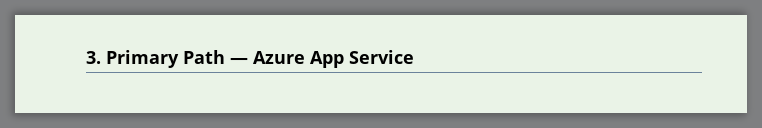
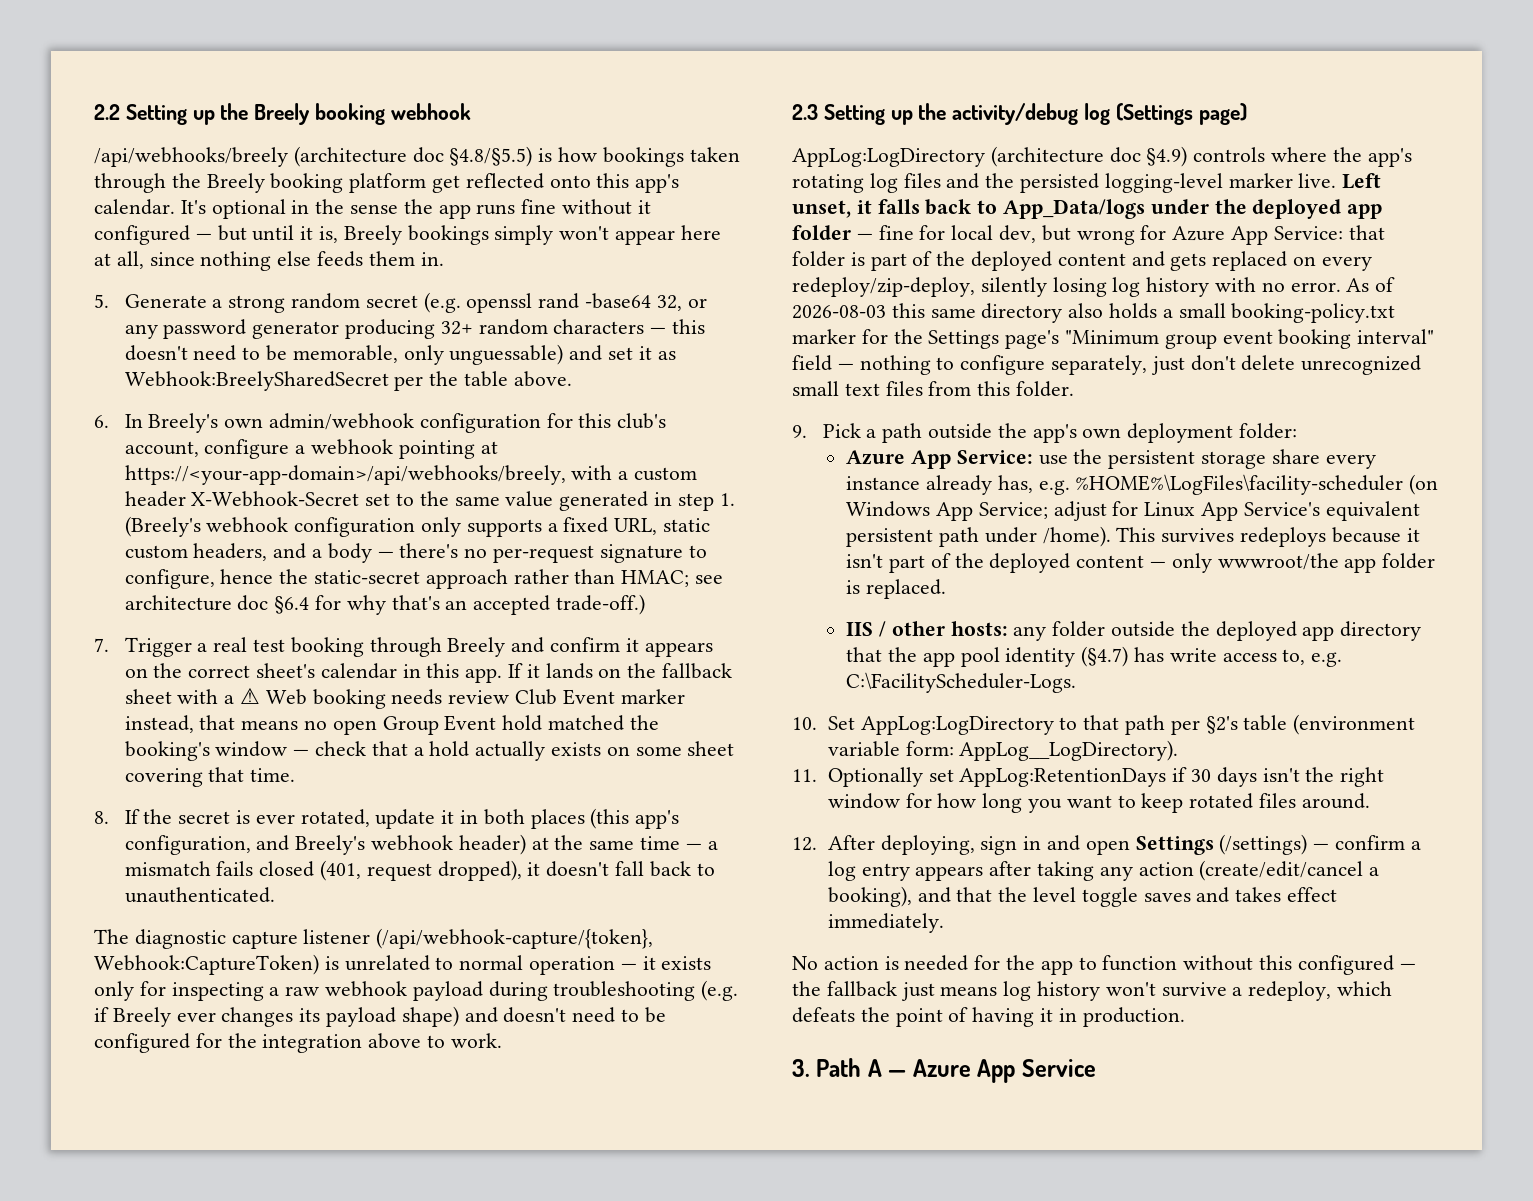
[86,50,225,68] 3. Primary Path -> [94,103,471,125] [94,146,740,167] [94,173,680,193] [94,199,651,219] [94,225,721,245] [94,251,444,271] [94,292,707,313] [124,319,705,339] [124,344,676,365] [124,371,572,391] [94,413,667,433] [124,439,498,459] [124,465,697,485] [124,491,735,511] [124,516,710,537] [124,543,707,563] [124,569,723,589] [124,594,645,615] [94,637,713,657] [124,663,732,683] [124,687,685,709] [124,715,659,735] [124,741,735,761] [124,767,296,787] [94,808,680,829] [124,834,718,855] [124,860,715,881] [124,887,275,903] [94,928,654,949] [94,954,712,975] [94,980,739,1001] [94,1006,666,1027] [94,1033,502,1053] [792,103,1247,125] [792,146,1412,167] [792,173,1382,193] [792,199,1383,219] [792,225,1385,245] [792,251,1372,271] [792,277,1396,297] [792,303,1396,323] [792,329,1435,349] [792,355,1422,375] [792,381,1075,397] [792,423,1297,443] [846,449,1376,469] [846,474,1439,495] [846,501,1420,521] [846,526,1420,547] [846,553,1436,573] [846,579,946,599] [846,621,1422,641] [846,646,1343,667] [846,672,1077,693] [792,714,1416,735] [827,740,1179,761] [792,767,1385,787] [827,793,1370,813] [792,834,1421,855] [827,860,1380,881] [827,886,1337,907] [827,913,944,933] [792,955,1416,975] [792,981,1393,1001] [792,1007,1185,1027] [792,1058,882,1077] 2.2 Setting up the Breely booking webhook // /api/webhooks/breely (architecture doc §4.8/§5.5) is how bookings taken through the Breely booking platform get reflected onto this app's calendar. It's optional in the sense the app runs fine without it configured — but until it is, Breely bookings simply won't appear here at all, since nothing else feeds them in. // 5. Generate a strong random secret (e.g. openssl rand -base64 32, or any password generator producing 32+ random characters — this doesn't need to be memorable, only unguessable) and set it as Webhook:BreelySharedSecret per the table above. // 6. In Breely's own admin/webhook configuration for this club's account, configure a webhook pointing at https://<your-app-domain>/api/webhooks/breely, with a custom header X-Webhook-Secret set to the same value generated in step 1. (Breely's webhook configuration only supports a fixed URL, static custom headers, and a body — there's no per-request signature to configure, hence the static-secret approach rather than HMAC; see architecture doc §6.4 for why that's an accepted trade-off.) // 7. Trigger a real test booking through Breely and confirm it appears on the correct sheet's calendar in this app. If it lands on the fallback sheet with a ⚠ Web booking needs review Club Event marker instead, that means no open Group Event hold matched the booking's window — check that a hold actually exists on some sheet covering that time. // 8. If the secret is ever rotated, update it in both places (this app's configuration, and Breely's webhook header) at the same time — a mismatch fails closed (401, request dropped), it doesn't fall back to unauthenticated. // The diagnostic capture listener (/api/webhook-capture/{token}, Webhook:CaptureToken) is unrelated to normal operation — it exists only for inspecting a raw webhook payload during troubleshooting (e.g. if Breely ever changes its payload shape) and doesn't need to be configured for the integration above to work. // 2.3 Setting up the activity/debug log (Settings page) // AppLog:LogDirectory (architecture doc §4.9) controls where the app's rotating log files and the persisted logging-level marker live. Left unset, it falls back to App_Data/logs under the deployed app folder — fine for local dev, but wrong for Azure App Service: that folder is part of the deployed content and gets replaced on every redeploy/zip-deploy, silently losing log history with no error. As of 2026-08-03 this same directory also holds a small booking-policy.txt marker for the Settings page's "Minimum group event booking interval" field — nothing to configure separately, just don't delete unrecognized small text files from this folder. // 9. Pick a path outside the app's own deployment folder: // Azure App Service: use the persistent storage share every instance already has, e.g. %HOME%\LogFiles\facility-scheduler (on Windows App Service; adjust for Linux App Service's equivalent persistent path under /home). This survives redeploys because it isn't part of the deployed content — only wwwroot/the app folder is replaced. // IIS / other hosts: any folder outside the deployed app directory that the app pool identity (§4.7) has write access to, e.g. C:\FacilityScheduler-Logs. // 10. Set AppLog:LogDirectory to that path per §2's table (environment variable form: AppLog__LogDirectory). // 11. Optionally set AppLog:RetentionDays if 30 days isn't the right window for how long you want to keep rotated files around. // 12. After deploying, sign in and open Settings (/settings) — confirm a log entry appears after taking any action (create/edit/cancel a booking), and that the level toggle saves and takes effect immediately. // No action is needed for the app to function without this configured — the fallback just means log history won't survive a redeploy, which defeats the point of having it in production. // 3. Path A

